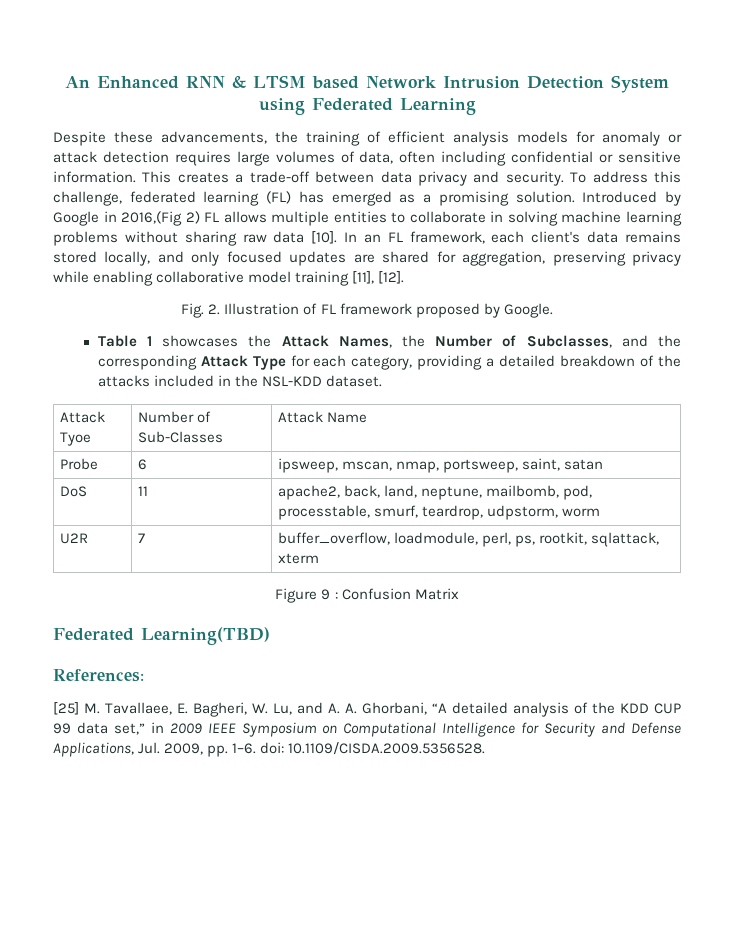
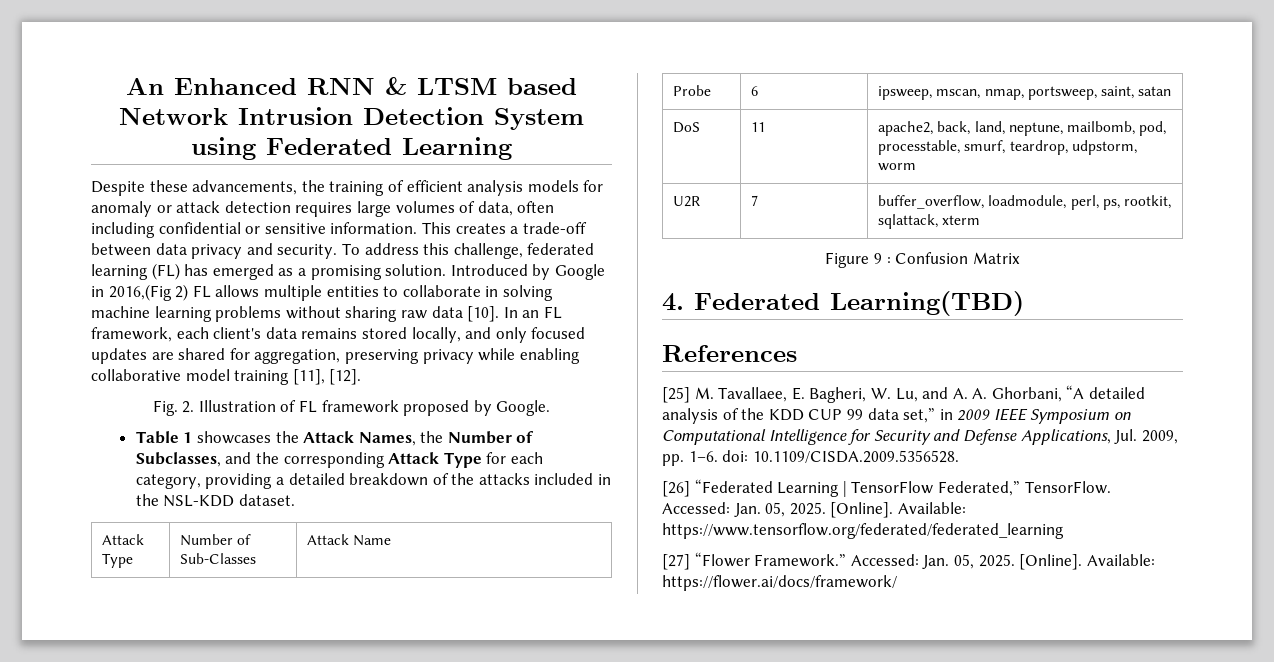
[59,432,91,446] Tyoe -> [102,553,134,568] Type
(459, 594) none -> [662,293,684,311] 4.
[53,669,144,682] References: -> [662,345,797,362] References
(486, 748) none -> [662,479,1111,497] [662,502,966,518] [662,523,1064,539] [662,552,1155,570] [662,575,897,591] // [26] “Federated Learning | TensorFlow Federated,” TensorFlow. Accessed: Jan. 05, 2025. [Online]. Available: https://www.tensorflow.org/federated/federated_learning // [27] “Flower Framework.” Accessed: Jan. 05, 2025. [Online]. Available: https://flower.ai/docs/framework/

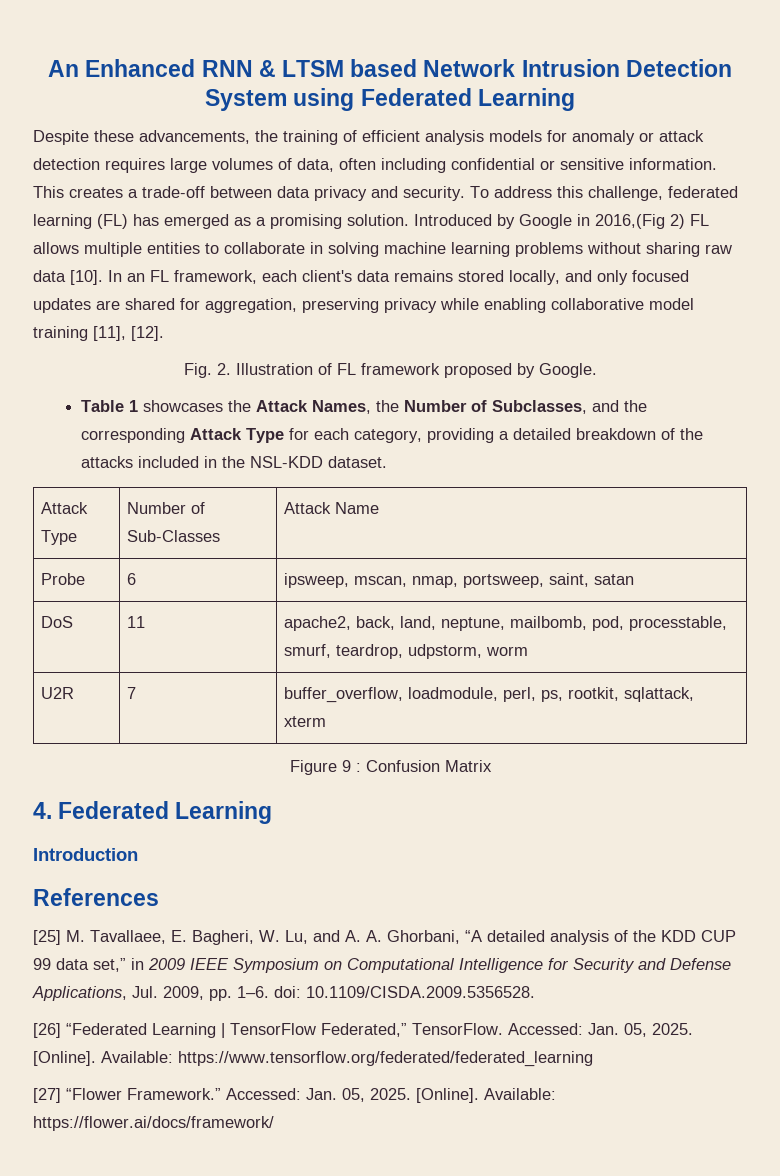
[830,291,1024,316] Learning(TBD) -> [175,801,273,824] [33,848,138,861] Learning // Introduction

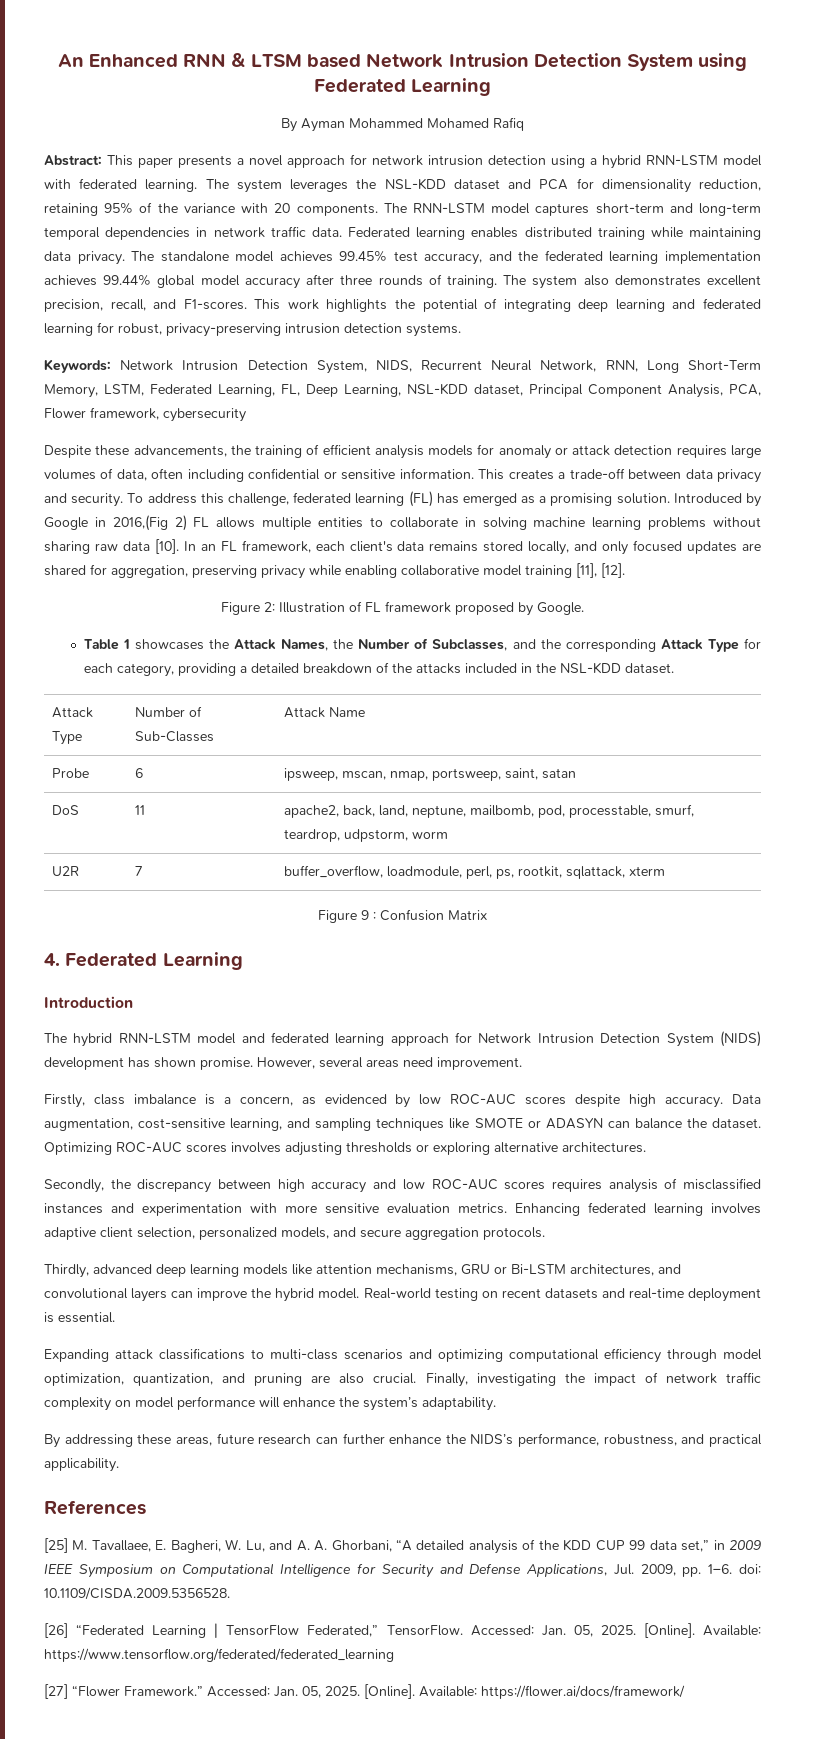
(575, 99) none -> [281,117,524,132] [44,154,762,169] [44,178,762,193] [44,202,761,216] [44,226,761,240] [44,250,762,265] [44,274,761,289] [44,298,761,312] [44,322,461,337] [44,359,761,374] [44,383,761,398] [44,407,246,422] // By Ayman Mohammed Mohamed Rafiq // Abstract: This paper presents a novel approach for network intrusion detection using a hybrid RNN-LSTM model with federated learning. The system leverages the NSL-KDD dataset and PCA for dimensionality reduction, retaining 95% of the variance with 20 components. The RNN-LSTM model captures short-term and long-term temporal dependencies in network traffic data. Federated learning enables distributed training while maintaining data privacy. The standalone model achieves 99.45% test accuracy, and the federated learning implementation achieves 99.44% global model accuracy after three rounds of training. The system also demonstrates excellent precision, recall, and F1-scores. This work highlights the potential of integrating deep learning and federated learning for robust, privacy-preserving intrusion detection systems. // Keywords: Network Intrusion Detection System, NIDS, Recurrent Neural Network, RNN, Long Short-Term Memory, LSTM, Federated Learning, FL, Deep Learning, NSL-KDD dataset, Principal Component Analysis, PCA, Flower framework, cybersecurity
[183,363,231,378] Fig. 2. -> [221,602,275,615] Figure 2:
(138, 854) none -> [44,1031,761,1047] [44,1057,522,1070] [44,1094,761,1108] [44,1118,762,1131] [44,1142,646,1156] [44,1178,761,1193] [44,1202,761,1216] [44,1227,545,1240] [44,1264,681,1278] [44,1288,761,1302] [44,1312,115,1323] [44,1348,762,1363] [44,1372,762,1387] [44,1396,496,1411] [44,1433,762,1448] [44,1458,119,1472] // The hybrid RNN-LSTM model and federated learning approach for Network Intrusion Detection System (NIDS) development has shown promise. However, several areas need improvement. // Firstly, class imbalance is a concern, as evidenced by low ROC-AUC scores despite high accuracy. Data augmentation, cost-sensitive learning, and sampling techniques like SMOTE or ADASYN can balance the dataset. Optimizing ROC-AUC scores involves adjusting thresholds or exploring alternative architectures. // Secondly, the discrepancy between high accuracy and low ROC-AUC scores requires analysis of misclassified instances and experimentation with more sensitive evaluation metrics. Enhancing federated learning involves adaptive client selection, personalized models, and secure aggregation protocols. // Thirdly, advanced deep learning models like attention mechanisms, GRU or Bi-LSTM architectures, and convolutional layers can improve the hybrid model. Real-world testing on recent datasets and real-time deployment is essential. // Expanding attack classifications to multi-class scenarios and optimizing computational efficiency through model optimization, quantization, and pruning are also crucial. Finally, investigating the impact of network traffic complexity on model performance will enhance the system’s adaptability. // By addressing these areas, future research can further enhance the NIDS’s performance, robustness, and practical applicability.

